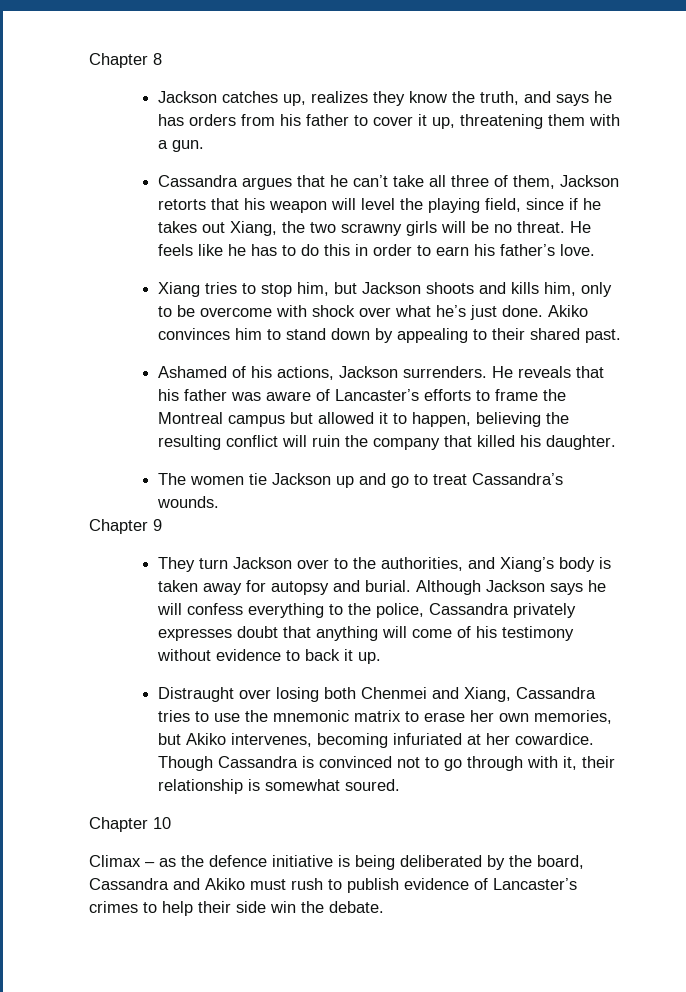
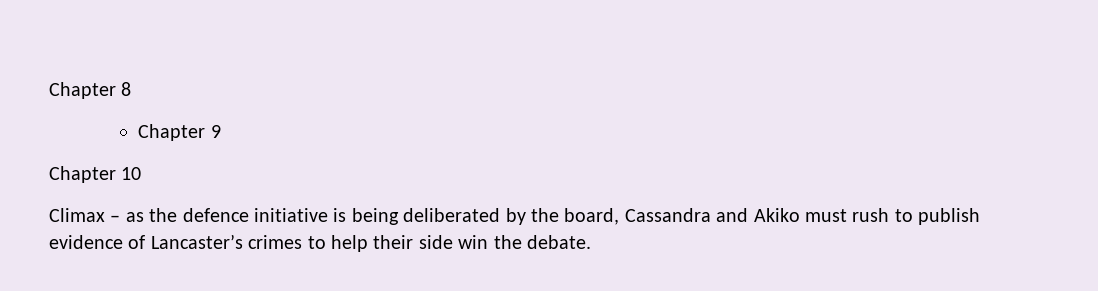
[158,91,613,106] [158,114,621,129] [158,140,205,152] [158,175,620,190] [158,198,602,213] [158,221,592,236] [158,244,596,256] [158,282,613,297] [158,305,589,320] [158,328,622,343] [158,366,605,380] [158,389,567,401] [158,412,570,427] [158,435,617,450] [158,473,564,488] [157,496,220,508] [89,519,162,534] [158,557,612,572] [158,580,607,595] [157,603,577,618] [158,626,575,641] [157,649,382,664] [158,687,597,702] [158,710,613,724] [158,733,595,748] [158,756,616,771] [158,779,401,794] Jackson catches up, realizes they know the truth, and says he has orders from his father to cover it up, threatening them with a gun. // Cassandra argues that he can’t take all three of them, Jackson retorts that his weapon will level the playing field, since if he takes out Xiang, the two scrawny girls will be no threat. He feels like he has to do this in order to earn his father’s love. // Xiang tries to stop him, but Jackson shoots and kills him, only to be overcome with shock over what he’s just done. Akiko convinces him to stand down by appealing to their shared past. // Ashamed of his actions, Jackson surrenders. He reveals that his father was aware of Lancaster’s efforts to frame the Montreal campus but allowed it to happen, believing the resulting conflict will ruin the company that killed his daughter. // The women tie Jackson up and go to treat Cassandra’s wounds. // Chapter 9 // They turn Jackson over to the authorities, and Xiang’s body is taken away for autopsy and burial. Although Jackson says he will confess everything to the police, Cassandra privately expresses doubt that anything will come of his testimony without evidence to back it up. // Distraught over losing both Chenmei and Xiang, Cassandra tries to use the mnemonic matrix to erase her own memories, but Akiko intervenes, becoming infuriated at her cowardice. Though Cassandra is convinced not to go through with it, their relationship is somewhat soured. -> [138,124,221,141] Chapter 9

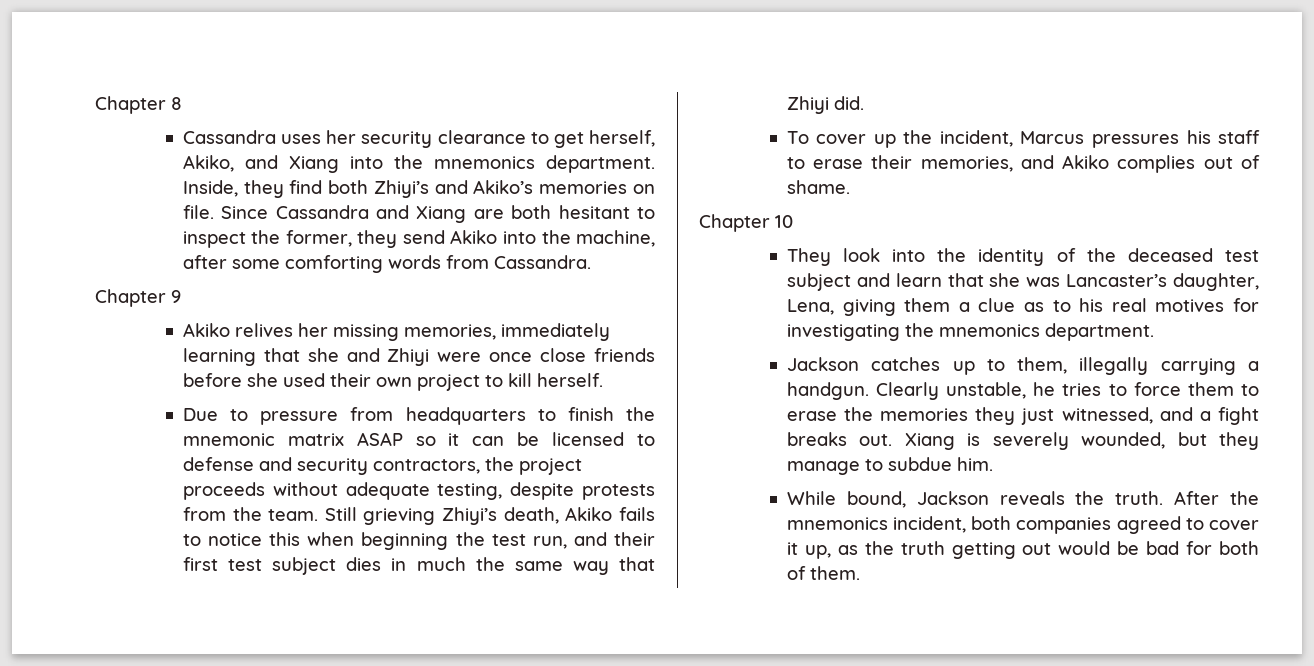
[138,124,221,141] [49,166,142,183] [49,208,981,225] [49,234,591,252] Chapter 9 // Chapter 10 // Climax – as the defence initiative is being deliberated by the board, Cassandra and Akiko must rush to publish evidence of Lancaster’s crimes to help their side win the debate. -> [182,130,655,148] [182,155,655,173] [182,180,655,198] [182,205,655,223] [182,230,655,248] [182,255,591,273] [95,289,181,307] [182,323,610,341] [182,348,655,366] [182,373,603,391] [182,407,655,425] [182,432,655,446] [182,457,582,475] [182,482,655,500] [182,507,655,525] [182,532,655,550] [182,557,655,575] [786,96,864,114] [786,130,1260,148] [786,155,1260,173] [786,180,850,194] [699,214,793,232] [786,248,1259,266] [786,273,1259,291] [786,298,1259,316] [786,323,1154,341] [786,357,1259,375] [786,382,1259,400] [786,407,1259,425] [786,432,1259,450] [786,457,993,475] [786,491,1259,508] [786,516,1259,534] [786,541,1259,559] [786,566,860,580] Cassandra uses her security clearance to get herself, Akiko, and Xiang into the mnemonics department. Inside, they find both Zhiyi’s and Akiko’s memories on file. Since Cassandra and Xiang are both hesitant to inspect the former, they send Akiko into the machine, after some comforting words from Cassandra. // Chapter 9 // Akiko relives her missing memories, immediately learning that she and Zhiyi were once close friends before she used their own project to kill herself. // Due to pressure from headquarters to finish the mnemonic matrix ASAP so it can be licensed to defense and security contractors, the project proceeds without adequate testing, despite protests from the team. Still grieving Zhiyi’s death, Akiko fails to notice this when beginning the test run, and their first test subject dies in much the same way that Zhiyi did. // To cover up the incident, Marcus pressures his staff to erase their memories, and Akiko complies out of shame. // Chapter 10 // They look into the identity of the deceased test subject and learn that she was Lancaster’s daughter, Lena, giving them a clue as to his real motives for investigating the mnemonics department. // Jackson catches up to them, illegally carrying a handgun. Clearly unstable, he tries to force them to erase the memories they just witnessed, and a fight breaks out. Xiang is severely wounded, but they manage to subdue him. // While bound, Jackson reveals the truth. After the mnemonics incident, both companies agreed to cover it up, as the truth getting out would be bad for both of them.

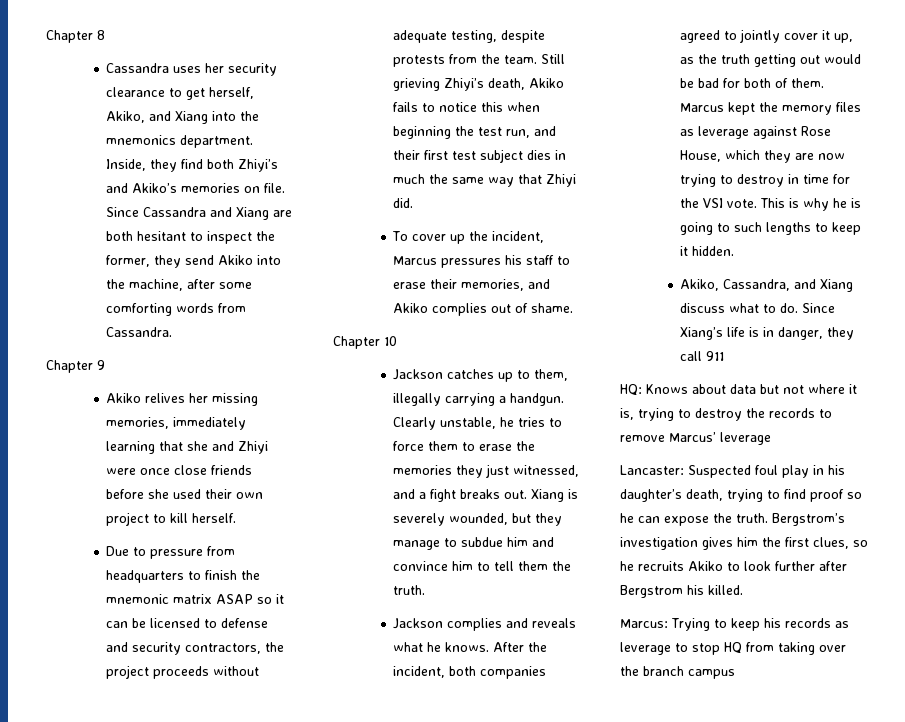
[786,248,1259,266] [786,273,1259,291] [786,298,1259,316] [786,323,1154,341] // They look into the identity of the deceased test subject and learn that she was Lancaster’s daughter, Lena, giving them a clue as to his real motives for investigating the mnemonics department. -> (397, 341) none
[956,457,993,471] [786,491,1164,508] him. // While bound, Jackson reveals the truth. -> [507,537,555,547] [393,561,572,571] [393,585,426,595] [393,618,577,631] [393,642,490,652] him and convince him to tell them the truth. // Jackson complies and reveals what he knows.
[786,517,888,530] mnemonics -> (548, 647) none
(1204, 524) none -> [740,29,781,43] jointly
(860, 573) none -> [680,102,862,115] [680,126,832,139] [680,150,846,163] [680,174,851,187] [680,198,862,211] [680,222,862,235] [680,246,735,256] [680,279,854,292] [680,303,836,313] [680,327,855,340] [680,351,725,361] [620,384,857,396] [620,408,832,421] [620,432,771,445] [620,465,845,478] [620,489,862,502] [620,513,845,526] [620,537,868,550] [620,561,847,571] [620,585,743,598] [620,618,849,631] [620,642,846,655] [620,666,735,679] Marcus kept the memory files as leverage against Rose House, which they are now trying to destroy in time for the VSI vote. This is why he is going to such lengths to keep it hidden. // Akiko, Cassandra, and Xiang discuss what to do. Since Xiang’s life is in danger, they call 911 // HQ: Knows about data but not where it is, trying to destroy the records to remove Marcus’ leverage // Lancaster: Suspected foul play in his daughter’s death, trying to find proof so he can expose the truth. Bergstrom’s investigation gives him the first clues, so he recruits Akiko to look further after Bergstrom his killed. // Marcus: Trying to keep his records as leverage to stop HQ from taking over the branch campus

